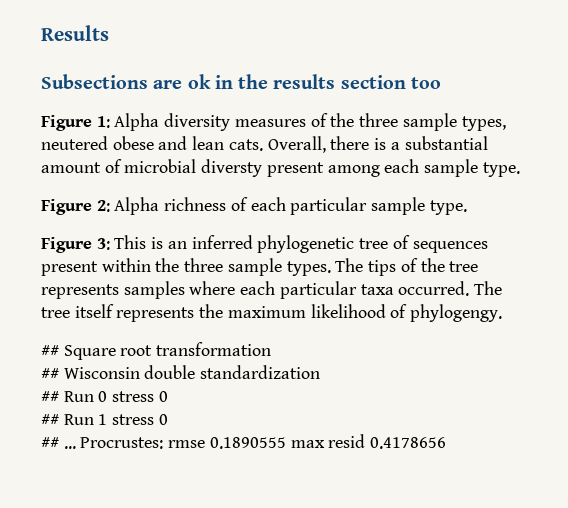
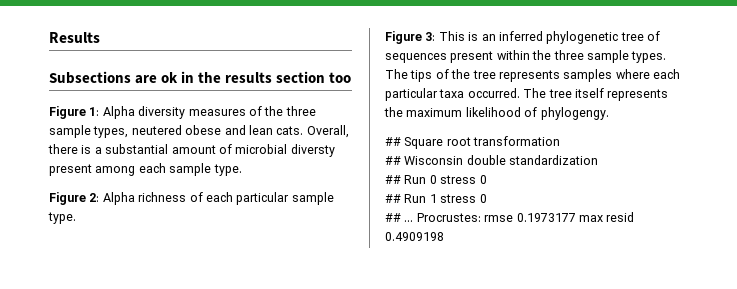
[209,437,286,449] 0.1890555 -> [516,213,576,222] 0.1973177
[370,437,447,449] 0.4178656 -> [385,232,444,241] 0.4909198

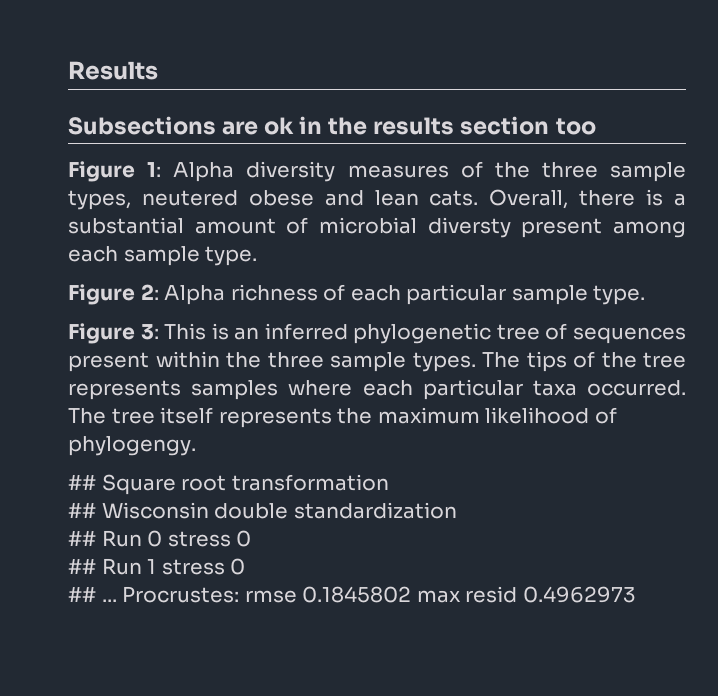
[516,213,576,222] 0.1973177 -> [302,586,412,603] 0.1845802
[385,232,444,241] 0.4909198 -> [522,586,636,603] 0.4962973

